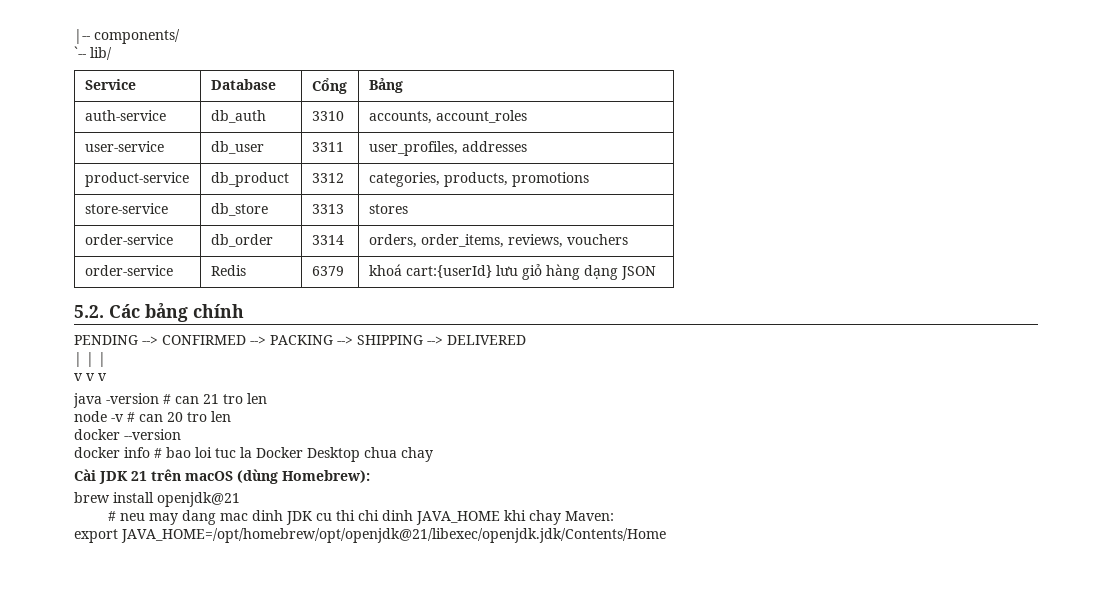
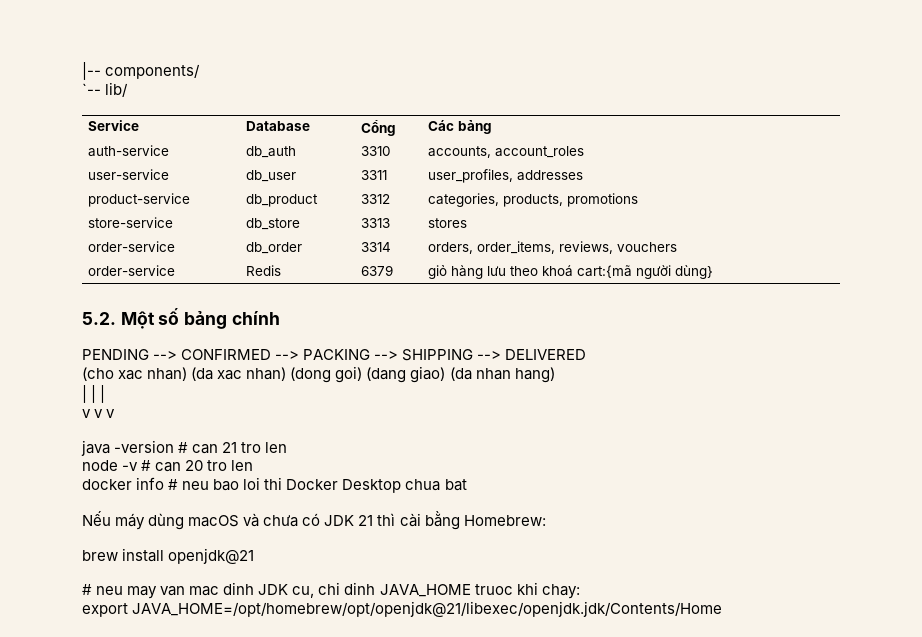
[368,78,403,93] Bảng -> [428,120,493,134] Các bảng
[368,264,656,280] khoá cart:{userId} lưu giỏ hàng dạng JSON -> [428,265,714,279] giỏ hàng lưu theo khoá cart:{mã người dùng}
[109,304,140,318] Các -> [120,308,180,329] Một số
(526, 340) none -> [82,366,555,383] // (cho xac nhan) (da xac nhan) (dong goi) (dang giao) (da nhan hang)
[74,429,181,440] // docker --version -> (254, 465) none
(162, 453) none -> [182,481,210,490] neu
[215,447,252,458] tuc la -> [264,477,283,490] thi
[401,447,433,462] [74,469,370,484] chay // Cài JDK 21 trên macOS (dùng Homebrew): -> [444,479,467,491] [82,511,546,530] bat // Nếu máy dùng macOS và chưa có JDK 21 thì cài bằng Homebrew:
[181,510,216,525] dang -> [160,586,186,596] van
[315,510,355,521] cu thi -> [292,586,315,598] cu,
[503,510,614,525] khi chay Maven: -> [474,582,580,599] truoc khi chay:

